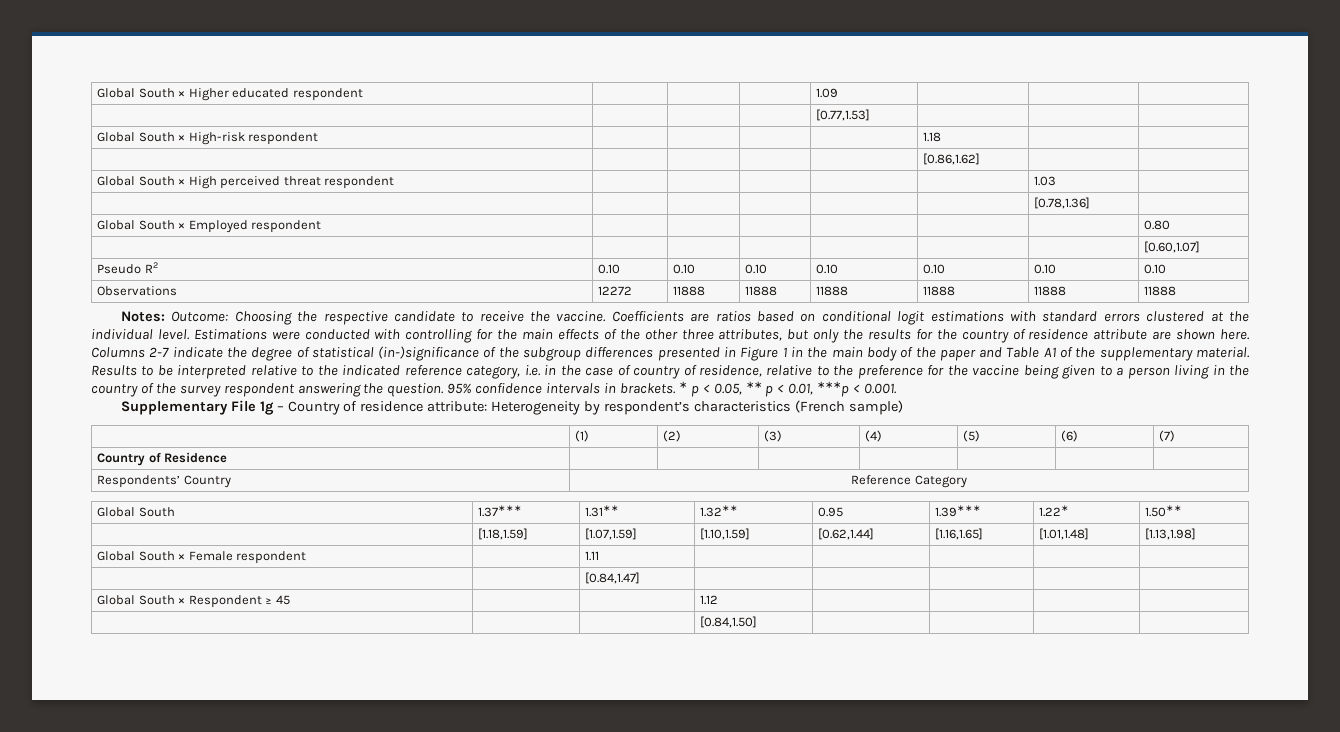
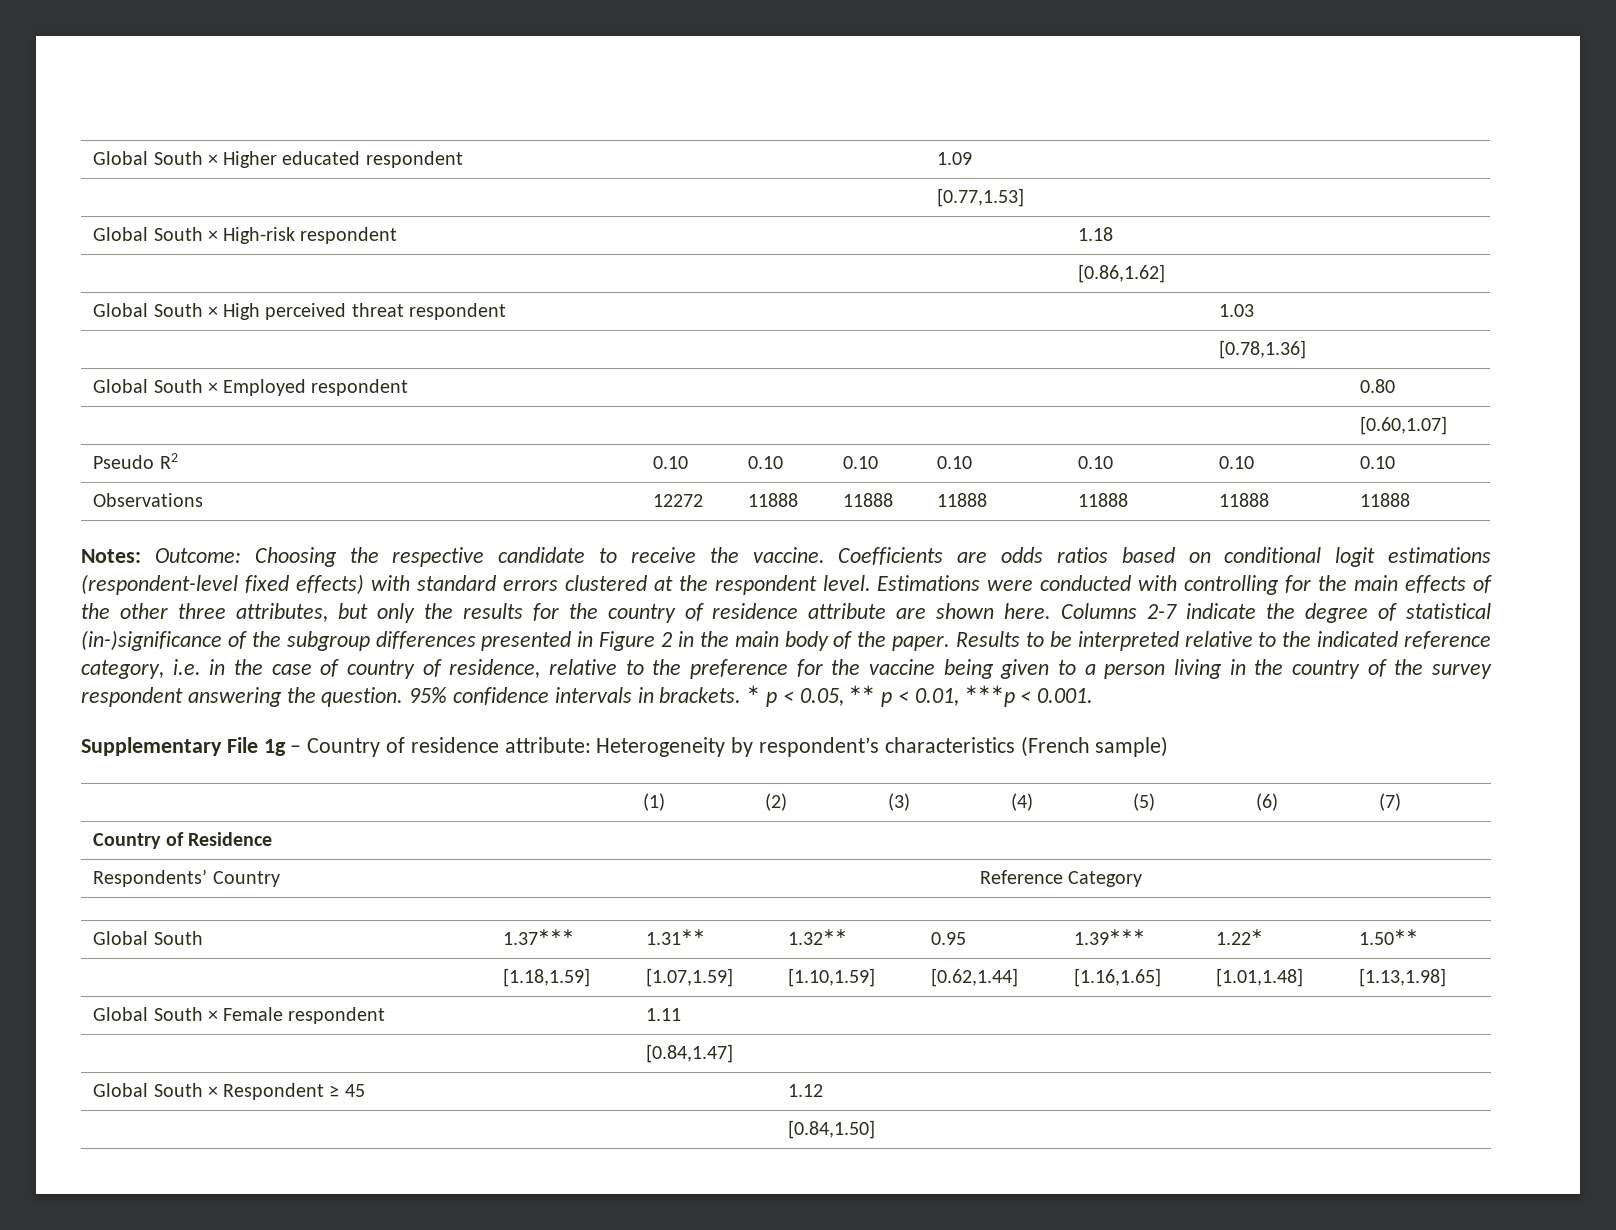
(710, 317) none -> [1001,547,1044,563] odds
(1004, 316) none -> [81,574,364,595] (respondent-level fixed effects)
[91,329,153,340] individual -> [714,575,817,595] respondent
[782,347,787,357] 1 -> [661,632,672,647] 2
[939,347,1250,361] paper and Table A1 of the supplementary material. -> [892,636,951,651] paper.

